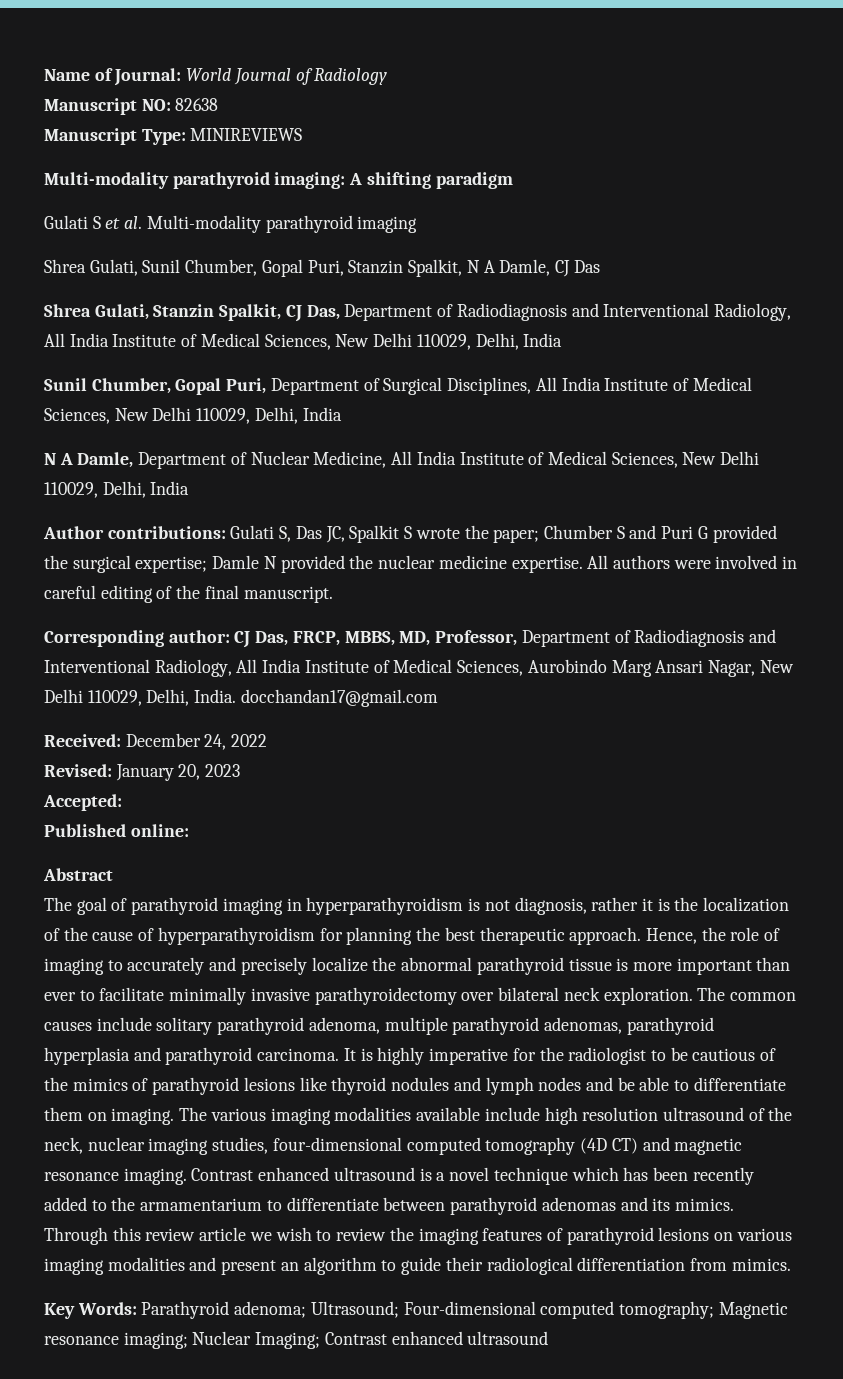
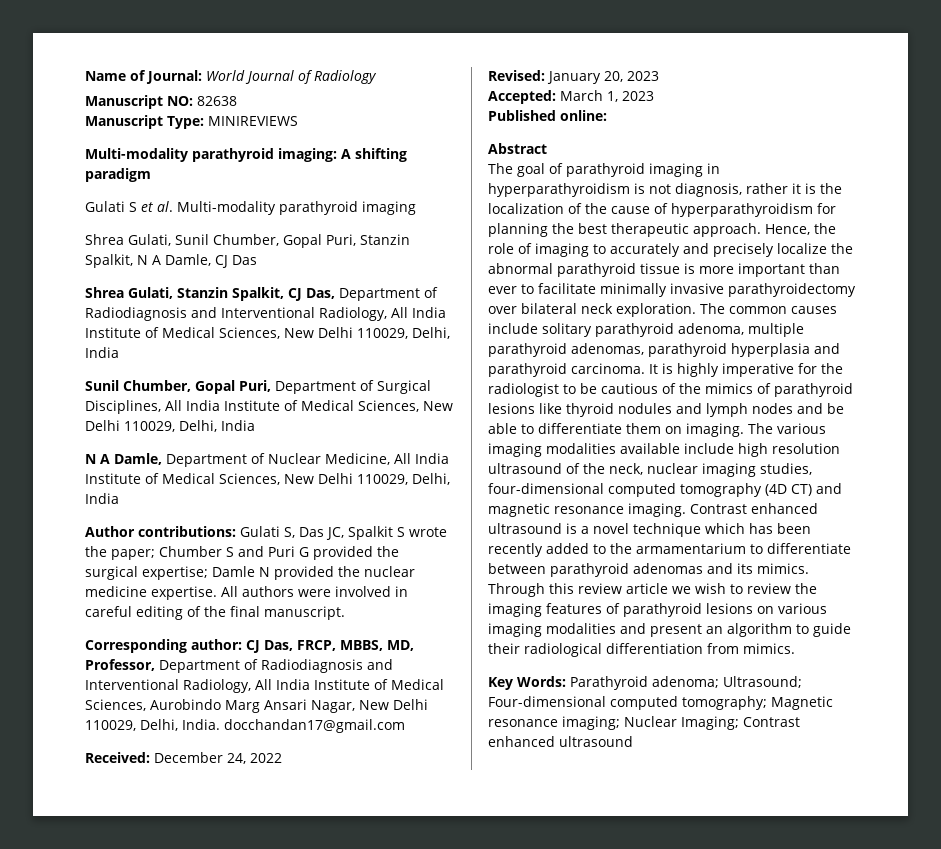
(122, 802) none -> [560,90,654,102] March 1, 2023

